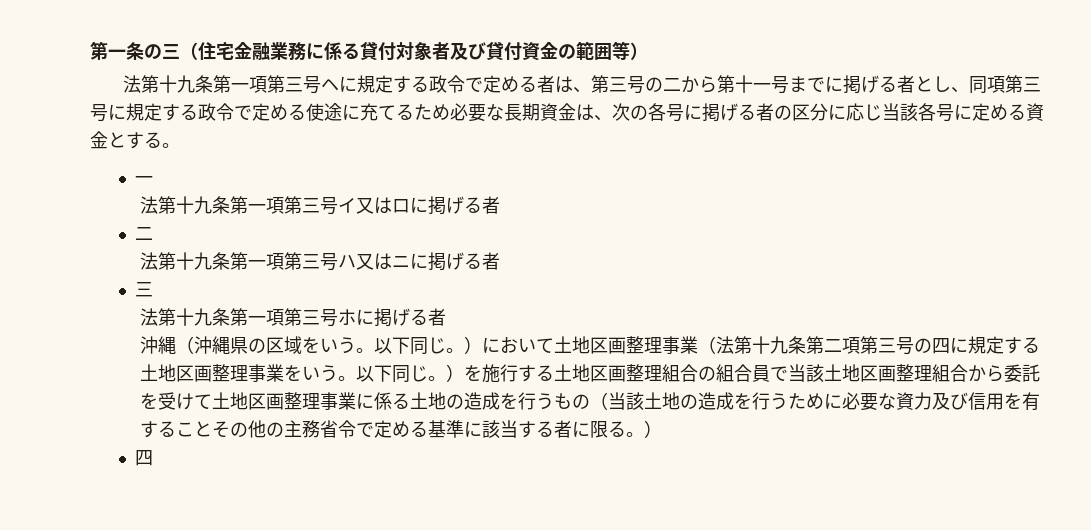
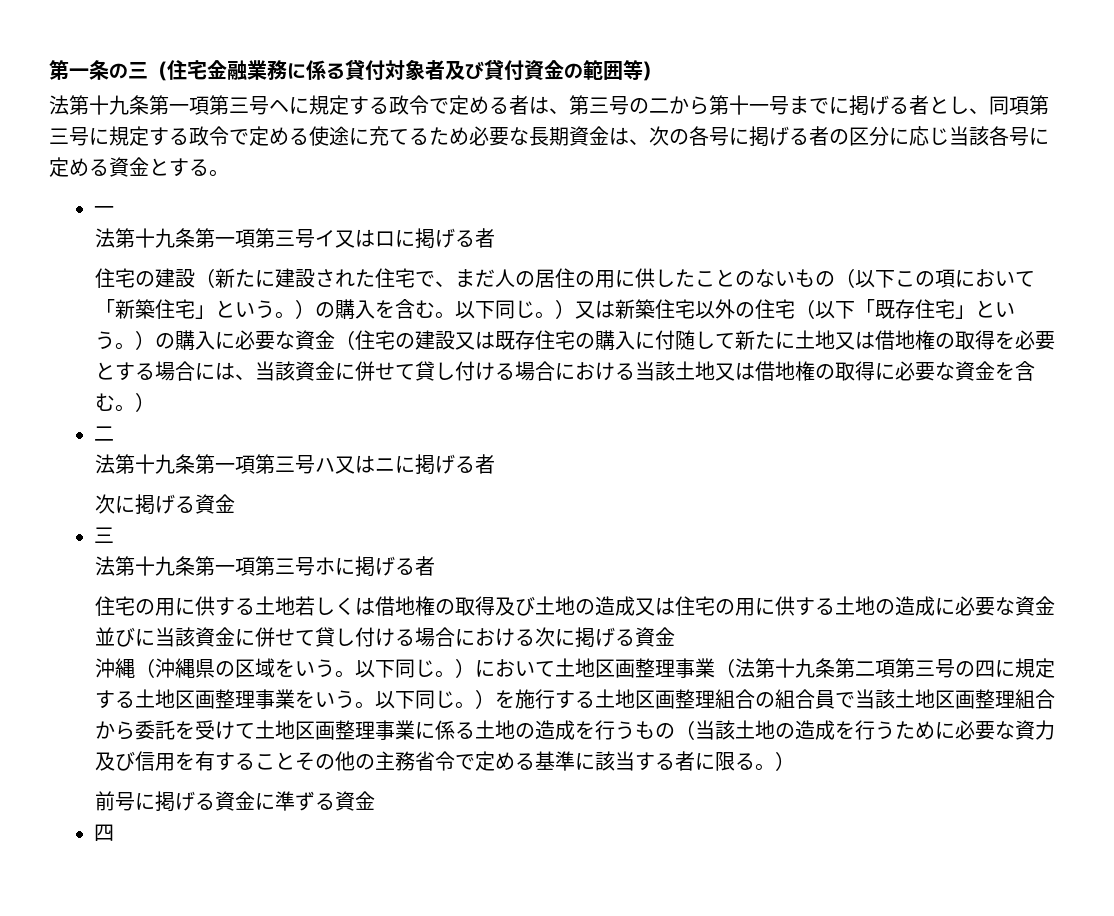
(501, 205) none -> [94,268,1035,288] [94,299,1015,320] [94,330,1055,351] [94,361,1035,381] [94,392,155,412] // 住宅の建設（新たに建設された住宅で、まだ人の居住の用に供したことのないもの（以下この項において「新築住宅」という。）の購入を含む。以下同じ。）又は新築住宅以外の住宅（以下「既存住宅」という。）の購入に必要な資金（住宅の建設又は既存住宅の購入に付随して新たに土地又は借地権の取得を必要とする場合には、当該資金に併せて貸し付ける場合における当該土地又は借地権の取得に必要な資金を含む。）
(501, 261) none -> [94,494,235,515] // 次に掲げる資金
(447, 317) none -> [94,596,1055,616] [94,627,675,648] // 住宅の用に供する土地若しくは借地権の取得及び土地の造成又は住宅の用に供する土地の造成に必要な資金並びに当該資金に併せて貸し付ける場合における次に掲げる資金
(663, 429) none -> [94,791,375,812] // 前号に掲げる資金に準ずる資金

